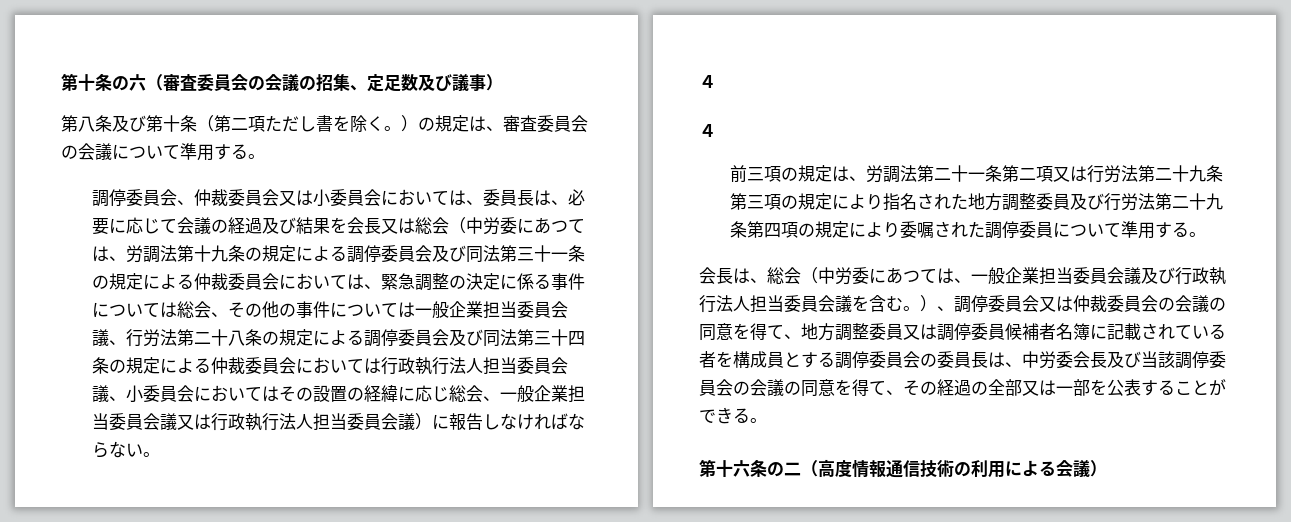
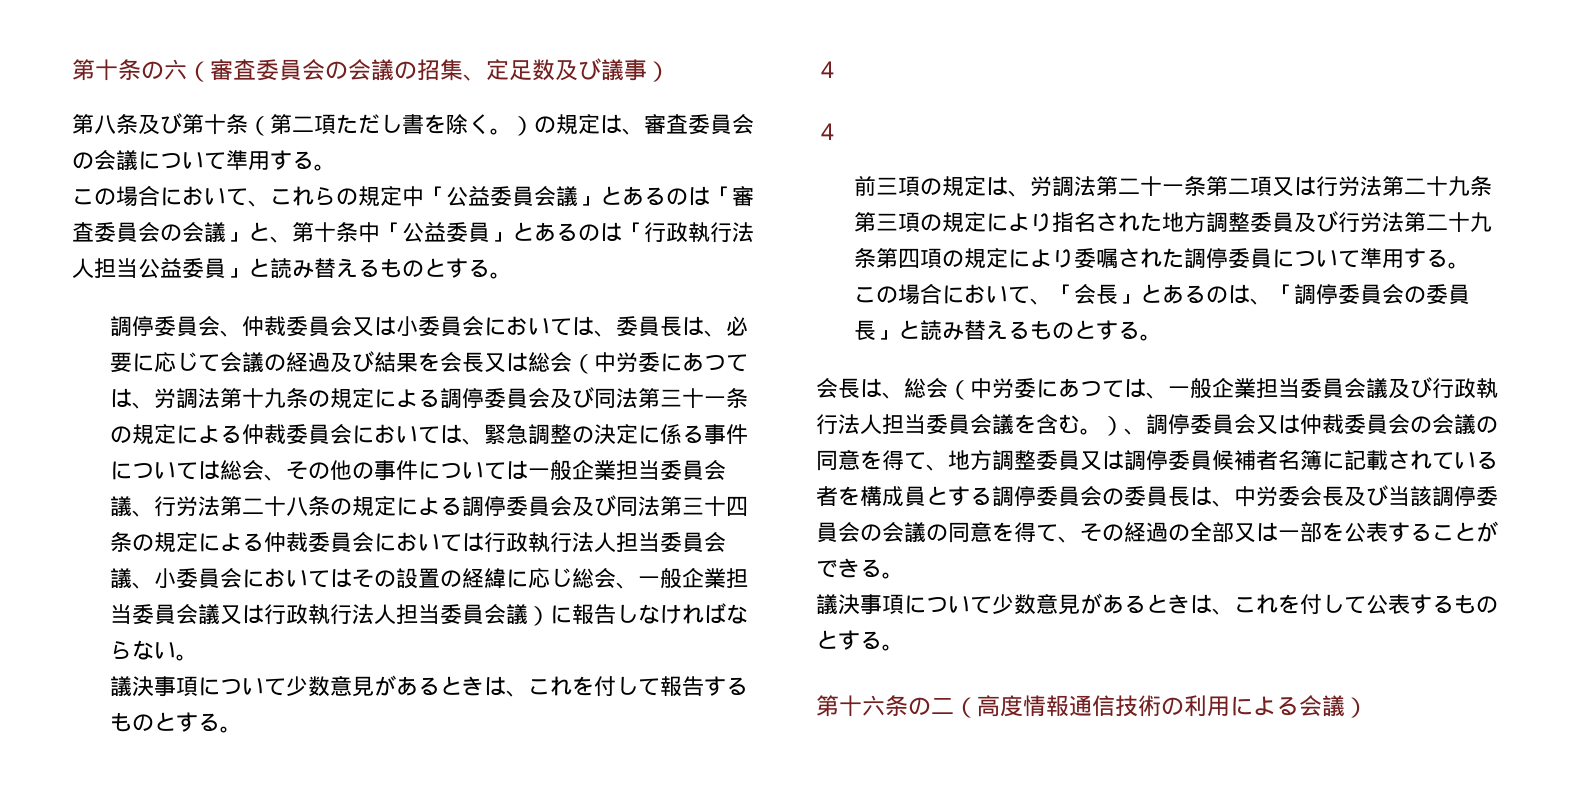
(265, 156) none -> [72,185,754,207] [72,221,754,243] [72,257,512,279] // この場合において、これらの規定中「公益委員会議」とあるのは「審査委員会の会議」と、第十条中「公益委員」とあるのは「行政執行法人担当公益委員」と読み替えるものとする。
(160, 454) none -> [109,675,748,697] [109,712,242,733] // 議決事項について少数意見があるときは、これを付して報告するものとする。
(1206, 234) none -> [853,283,1470,305] [853,320,1162,341] // この場合において、「会長」とあるのは、「調停委員会の委員長」と読み替えるものとする。
(767, 420) none -> [816,593,1498,615] [816,630,904,651] // 議決事項について少数意見があるときは、これを付して公表するものとする。

